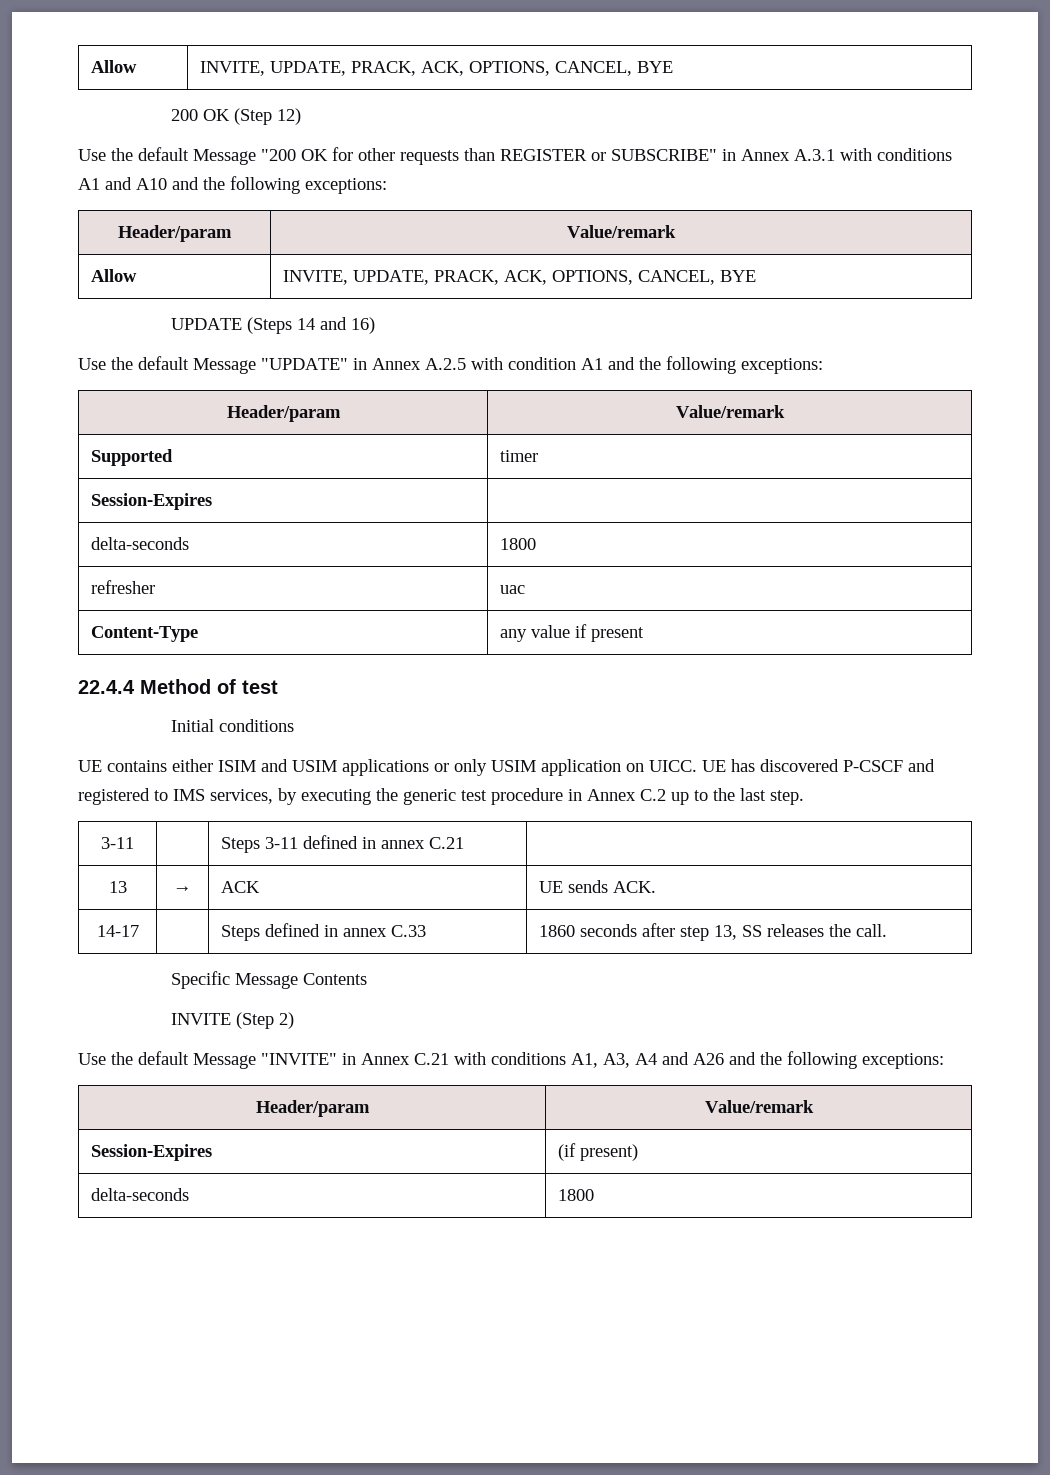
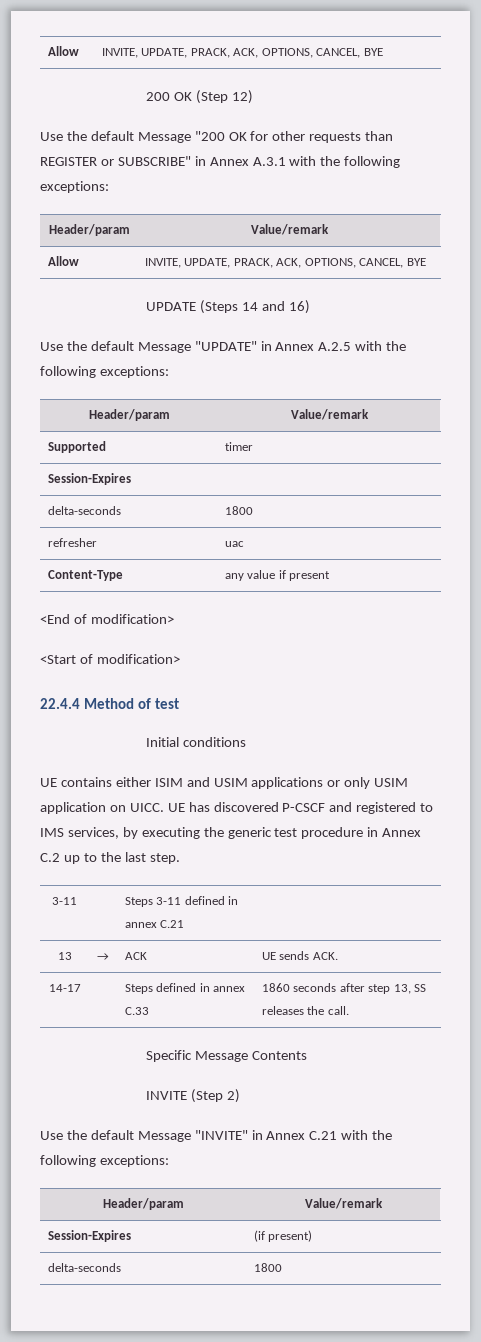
[877,148,952,161] [78,177,199,190] conditions A1 and A10 and -> (317, 161) none
[508,357,635,370] condition A1 and -> (383, 346) none
(644, 634) none -> [40,614,174,624] [40,654,180,664] // <End of modification> // <Start of modification>
[491,1052,756,1068] conditions A1, A3, A4 and A26 and -> (369, 1135) none

